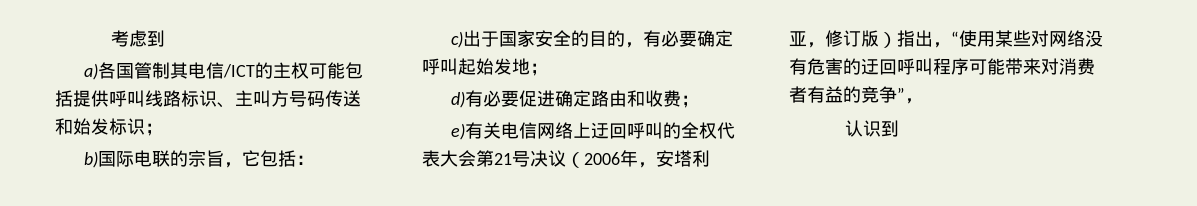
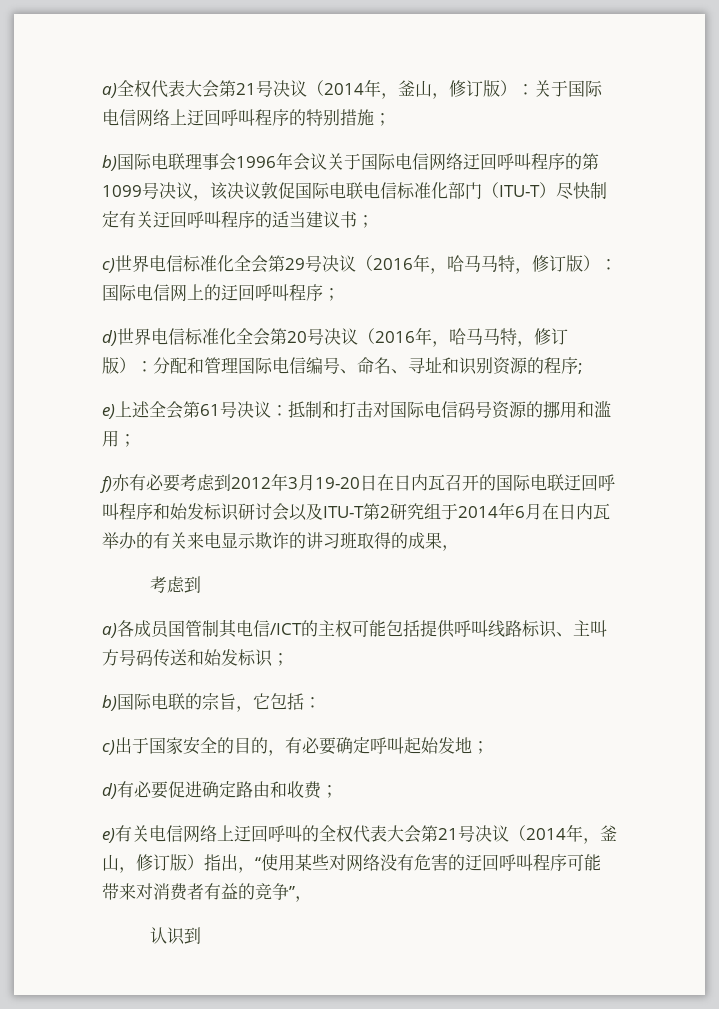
(110, 38) none -> [102,79,603,99] [102,109,391,127] [102,152,599,171] [102,182,607,201] [102,211,374,228] [102,254,617,274] [102,284,340,302] [102,327,568,347] [102,357,583,375] [102,400,611,419] [102,430,136,447] [100,473,615,493] [102,502,610,521] [102,532,459,551] a)全权代表大会第21号决议（2014年，釜山，修订版）：关于国际电信网络上迂回呼叫程序的特别措施； // b)国际电联理事会1996年会议关于国际电信网络迂回呼叫程序的第1099号决议，该决议敦促国际电联电信标准化部门（ITU-T）尽快制定有关迂回呼叫程序的适当建议书； // c)世界电信标准化全会第29号决议（2016年，哈马马特，修订版）：国际电信网上的迂回呼叫程序； // d)世界电信标准化全会第20号决议（2016年，哈马马特，修订版）：分配和管理国际电信编号、命名、寻址和识别资源的程序; // e)上述全会第61号决议：抵制和打击对国际电信码号资源的挪用和滥用； // f)亦有必要考虑到2012年3月19-20日在日内瓦召开的国际电联迂回呼叫程序和始发标识研讨会以及ITU-T第2研究组于2014年6月在日内瓦举办的有关来电显示欺诈的讲习班取得的成果， //
(117, 70) none -> [134,620,170,638] 成员
[584,150,710,168] [789,31,807,47] 2006年，安塔利亚 -> [526,824,617,844] [102,854,119,871] 2014年，釜山

